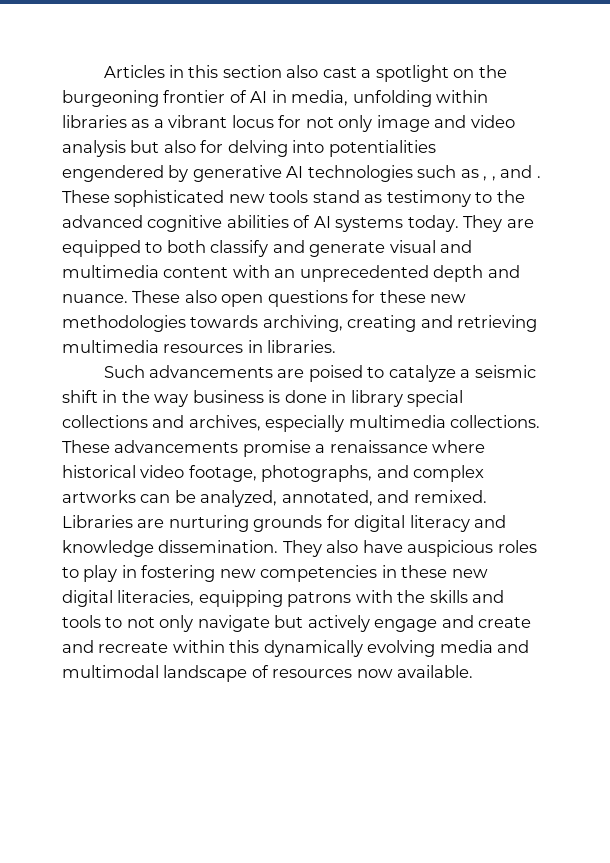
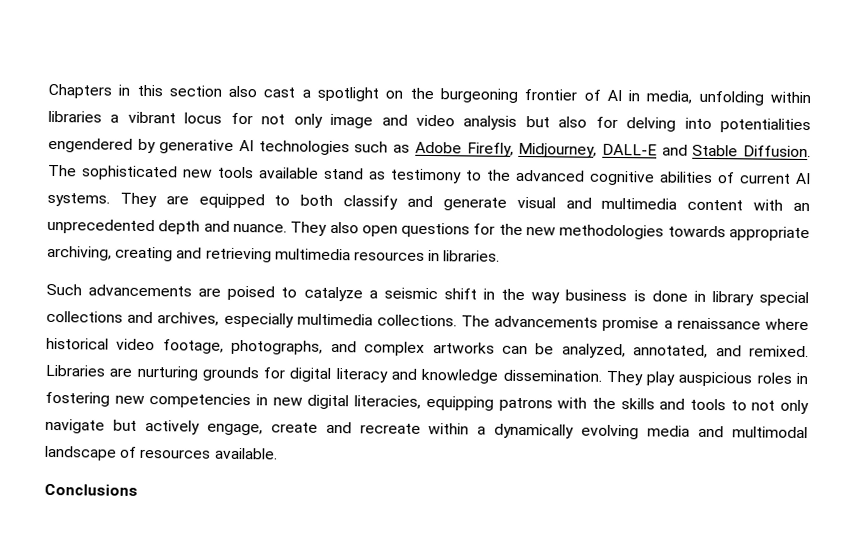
[103,65,165,78] Articles -> [48,83,112,99] Chapters
[131,119,150,128] as -> (102, 116) none
[483,165,541,181] [62,190,110,203] , , and . These -> [414,141,812,158] [48,164,77,177] Adobe Firefly, Midjourney, DALL-E and Stable Diffusion. The
(309, 196) none -> [258,167,319,179] available
[313,215,459,232] AI systems today. -> [739,172,811,185] [47,192,110,207] current AI systems.
[132,290,181,303] These -> [290,221,328,236] They
[379,290,426,303] these -> [498,223,523,236] the
(259, 321) none -> [729,226,810,242] appropriate
[62,440,110,453] These -> [461,315,491,327] The
[326,540,537,557] [62,565,118,582] also have auspicious roles to play -> [646,371,792,387] play auspicious roles
[401,565,448,578] these -> (269, 400) none
[374,615,474,632] engage and -> [206,423,263,436] engage,
[229,640,260,653] this -> [477,426,487,435] a
[356,669,393,678] now -> (212, 453) none
(474, 671) none -> [44,483,138,496] // Conclusions

